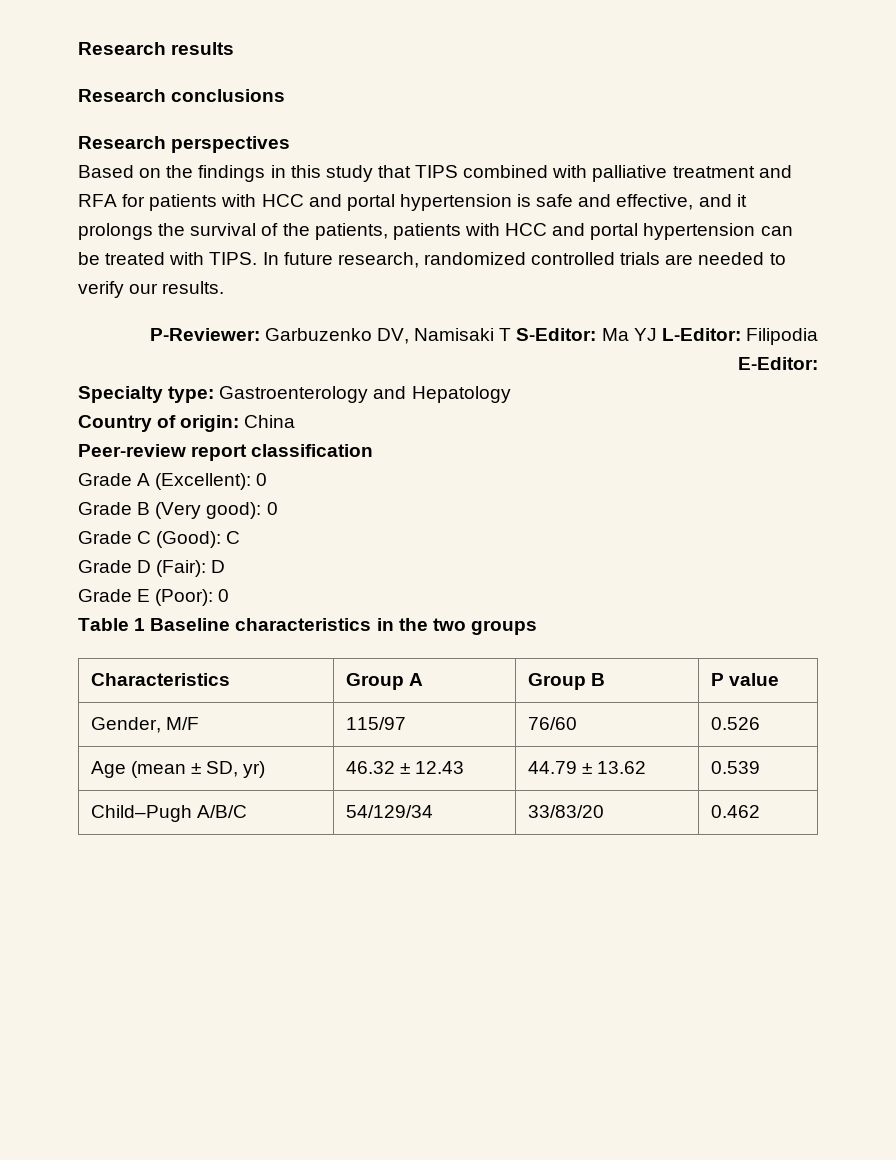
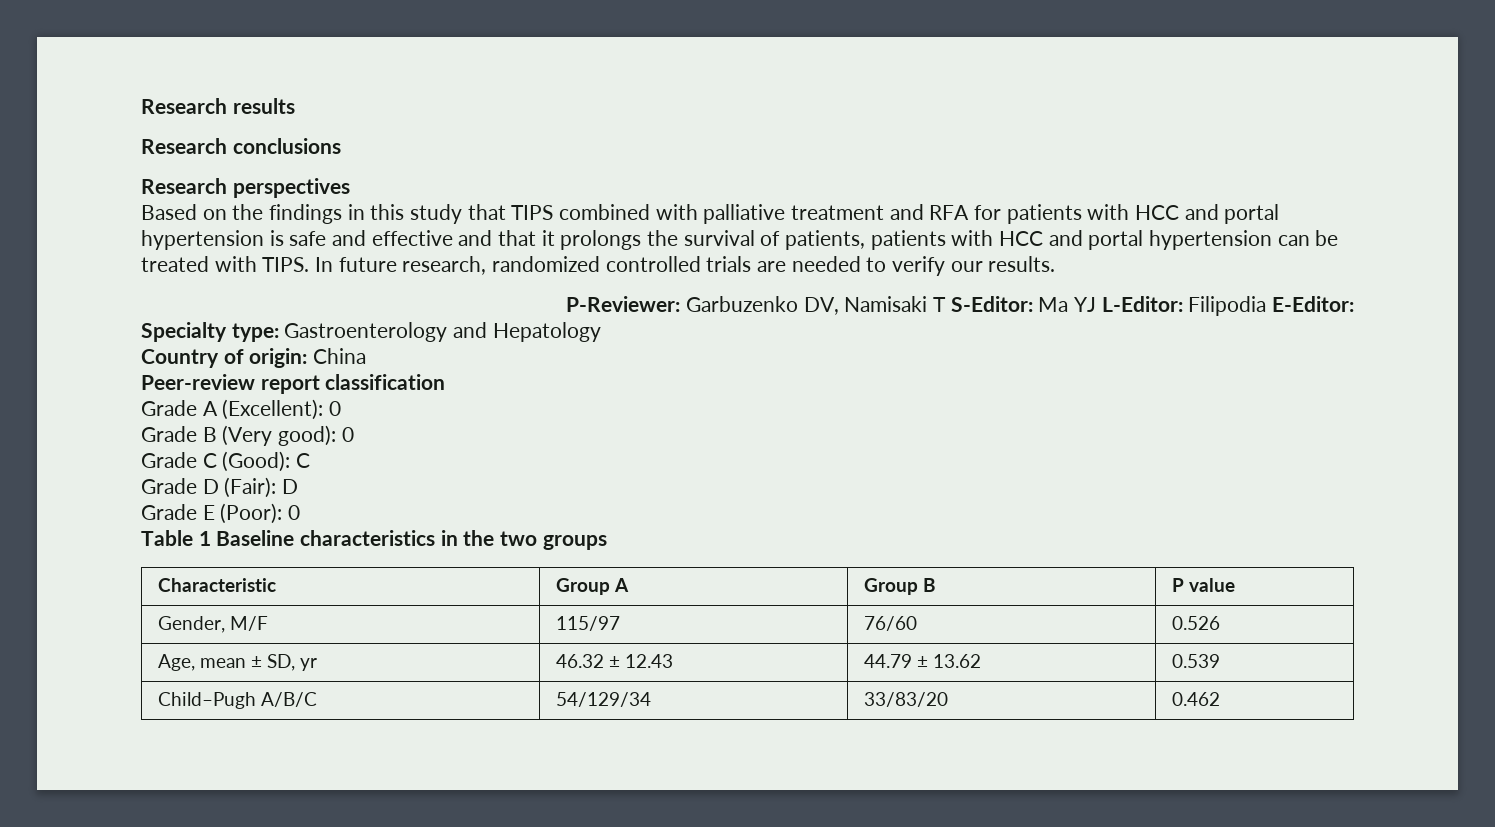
[616,194,732,210] effective, and -> [371,230,537,246] effective and that
[282,223,310,236] the -> (781, 238) none
[90,673,230,686] Characteristics -> [157,578,276,592] Characteristic
[90,761,186,778] Age (mean -> [157,654,246,671] Age, mean
[243,761,266,778] yr) -> [300,658,318,671] yr

